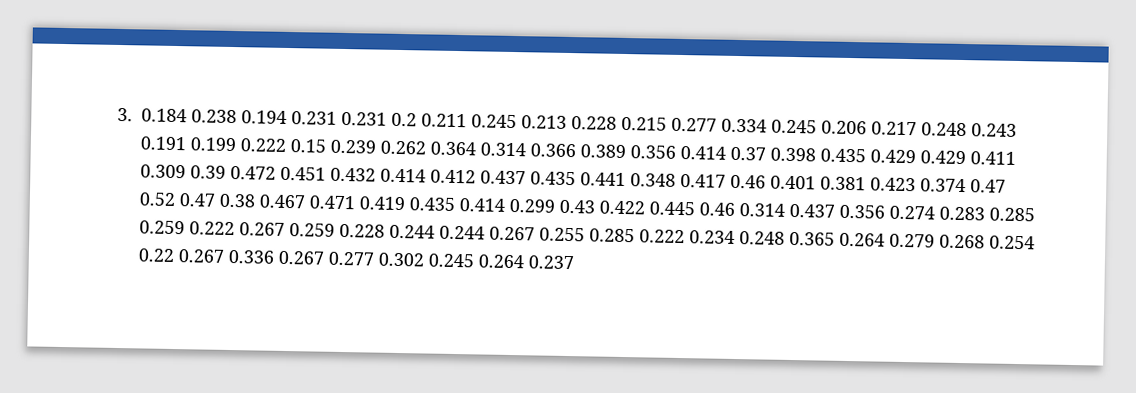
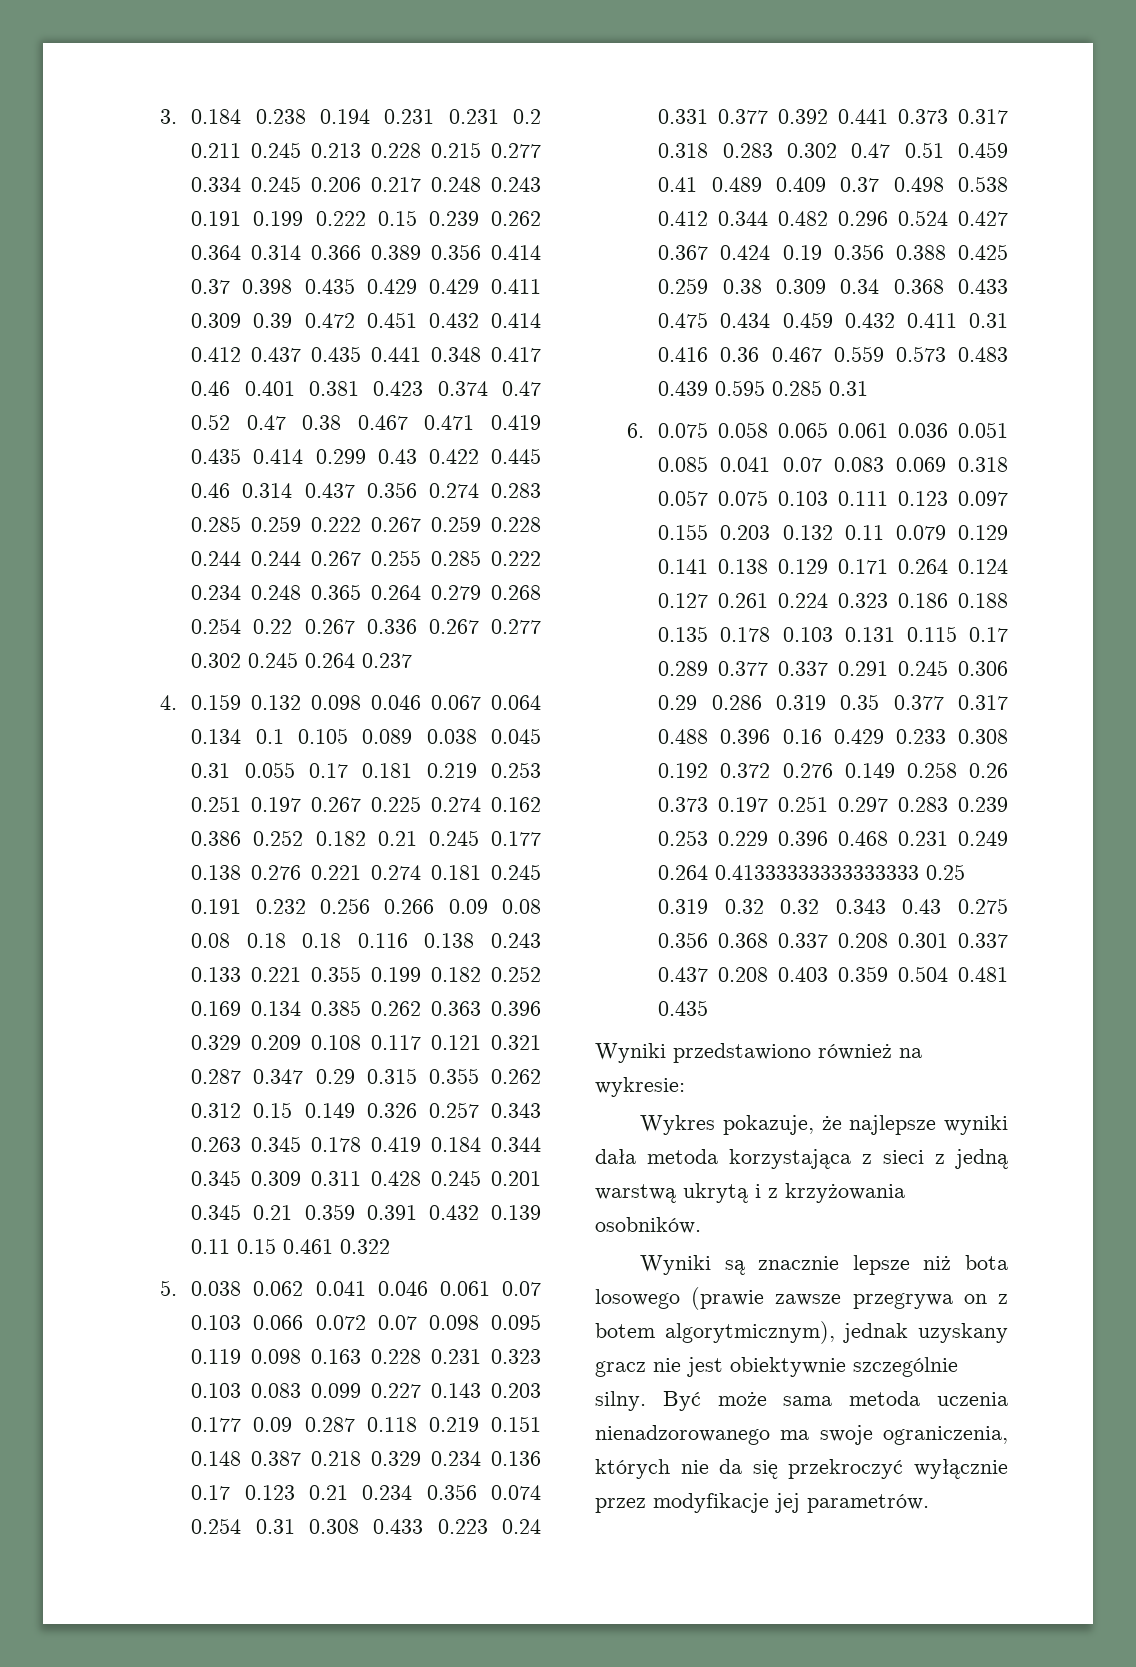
(574, 262) none -> [159,694,541,710] [191,728,541,744] [191,762,541,778] [191,796,541,812] [191,830,541,846] [191,864,541,880] [191,898,541,914] [191,933,541,948] [191,966,541,982] [191,1000,541,1016] [191,1035,541,1050] [191,1068,541,1084] [191,1102,541,1118] [191,1136,541,1152] [191,1170,541,1186] [191,1204,541,1220] [191,1238,391,1254] [159,1280,541,1296] [191,1314,541,1330] [191,1349,541,1364] [191,1383,541,1398] [191,1416,541,1432] [191,1451,541,1466] [191,1484,541,1500] [191,1518,541,1534] [658,109,1008,124] [658,142,1008,158] [658,176,1008,192] [658,210,1008,226] [658,244,1008,260] [658,278,1008,294] [658,312,1008,328] [658,346,1008,362] [658,380,869,396] [626,422,1008,438] [658,456,1008,472] [658,490,1008,506] [658,524,1008,540] [658,559,1008,574] [658,593,1008,608] [658,626,1008,642] [658,660,1008,676] [658,694,1008,710] [658,729,1008,744] [658,762,1008,778] [658,796,1008,812] [658,830,1008,846] [658,864,966,880] [658,898,1008,914] [658,932,1008,948] [658,966,1008,982] [658,1000,709,1016] [595,1043,922,1063] [595,1077,685,1097] [640,1115,1008,1135] [595,1149,1008,1169] [595,1183,905,1203] [595,1217,701,1234] [640,1255,1008,1275] [595,1287,1008,1310] [595,1321,1008,1344] [595,1357,958,1377] [595,1391,1008,1411] [595,1425,1008,1445] [595,1459,1008,1479] [595,1493,929,1513] // 4. 0.159 0.132 0.098 0.046 0.067 0.064 0.134 0.1 0.105 0.089 0.038 0.045 0.31 0.055 0.17 0.181 0.219 0.253 0.251 0.197 0.267 0.225 0.274 0.162 0.386 0.252 0.182 0.21 0.245 0.177 0.138 0.276 0.221 0.274 0.181 0.245 0.191 0.232 0.256 0.266 0.09 0.08 0.08 0.18 0.18 0.116 0.138 0.243 0.133 0.221 0.355 0.199 0.182 0.252 0.169 0.134 0.385 0.262 0.363 0.396 0.329 0.209 0.108 0.117 0.121 0.321 0.287 0.347 0.29 0.315 0.355 0.262 0.312 0.15 0.149 0.326 0.257 0.343 0.263 0.345 0.178 0.419 0.184 0.344 0.345 0.309 0.311 0.428 0.245 0.201 0.345 0.21 0.359 0.391 0.432 0.139 0.11 0.15 0.461 0.322 // 5. 0.038 0.062 0.041 0.046 0.061 0.07 0.103 0.066 0.072 0.07 0.098 0.095 0.119 0.098 0.163 0.228 0.231 0.323 0.103 0.083 0.099 0.227 0.143 0.203 0.177 0.09 0.287 0.118 0.219 0.151 0.148 0.387 0.218 0.329 0.234 0.136 0.17 0.123 0.21 0.234 0.356 0.074 0.254 0.31 0.308 0.433 0.223 0.24 0.331 0.377 0.392 0.441 0.373 0.317 0.318 0.283 0.302 0.47 0.51 0.459 0.41 0.489 0.409 0.37 0.498 0.538 0.412 0.344 0.482 0.296 0.524 0.427 0.367 0.424 0.19 0.356 0.388 0.425 0.259 0.38 0.309 0.34 0.368 0.433 0.475 0.434 0.459 0.432 0.411 0.31 0.416 0.36 0.467 0.559 0.573 0.483 0.439 0.595 0.285 0.31 // 6. 0.075 0.058 0.065 0.061 0.036 0.051 0.085 0.041 0.07 0.083 0.069 0.318 0.057 0.075 0.103 0.111 0.123 0.097 0.155 0.203 0.132 0.11 0.079 0.129 0.141 0.138 0.129 0.171 0.264 0.124 0.127 0.261 0.224 0.323 0.186 0.188 0.135 0.178 0.103 0.131 0.115 0.17 0.289 0.377 0.337 0.291 0.245 0.306 0.29 0.286 0.319 0.35 0.377 0.317 0.488 0.396 0.16 0.429 0.233 0.308 0.192 0.372 0.276 0.149 0.258 0.26 0.373 0.197 0.251 0.297 0.283 0.239 0.253 0.229 0.396 0.468 0.231 0.249 0.264 0.41333333333333333 0.25 0.319 0.32 0.32 0.343 0.43 0.275 0.356 0.368 0.337 0.208 0.301 0.337 0.437 0.208 0.403 0.359 0.504 0.481 0.435 // Wyniki przedstawiono również na wykresie: // Wykres pokazuje, że najlepsze wyniki dała metoda korzystająca z sieci z jedną warstwą ukrytą i z krzyżowania osobników. // Wyniki są znacznie lepsze niż bota losowego (prawie zawsze przegrywa on z botem algorytmicznym), jednak uzyskany gracz nie jest obiektywnie szczególnie silny. Być może sama metoda uczenia nienadzorowanego ma swoje ograniczenia, których nie da się przekroczyć wyłącznie przez modyfikacje jej parametrów.

